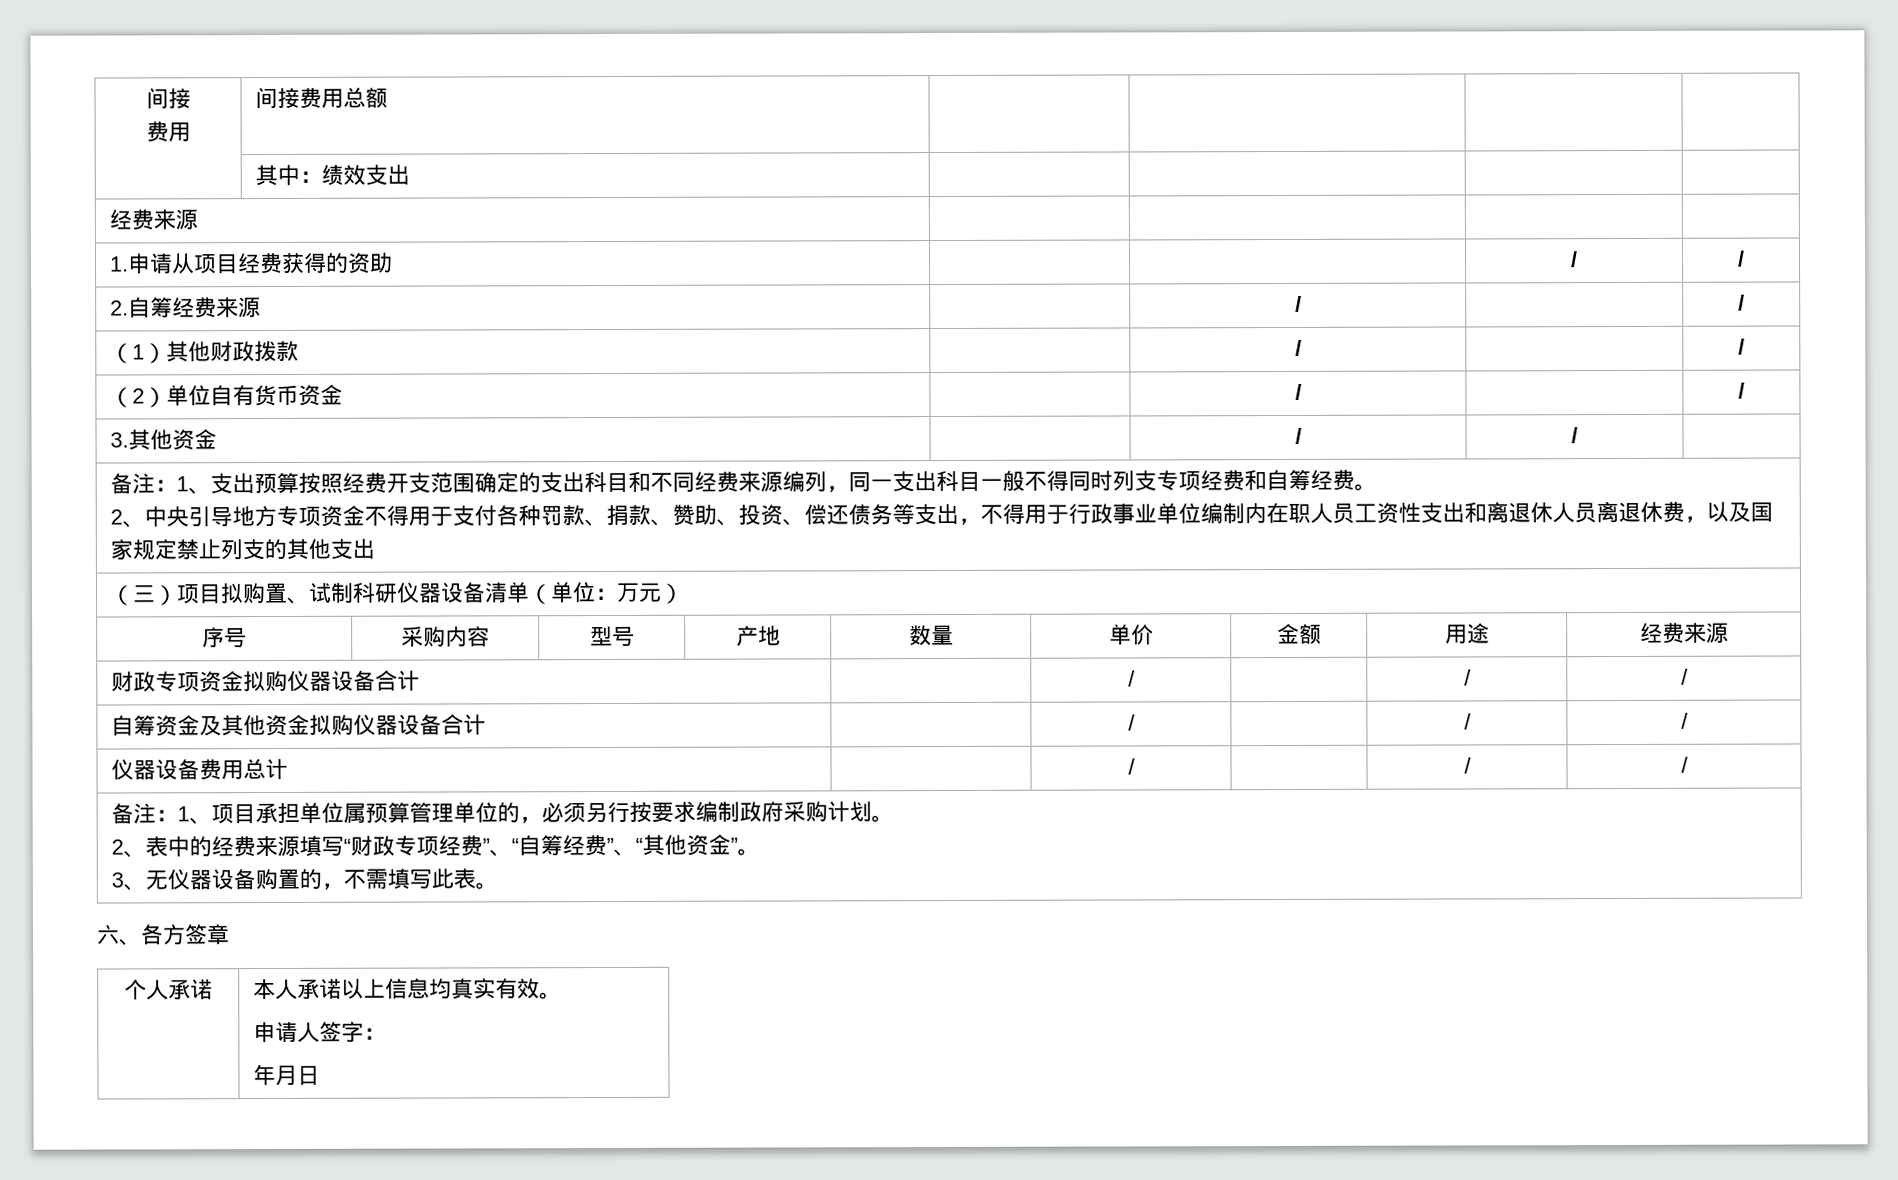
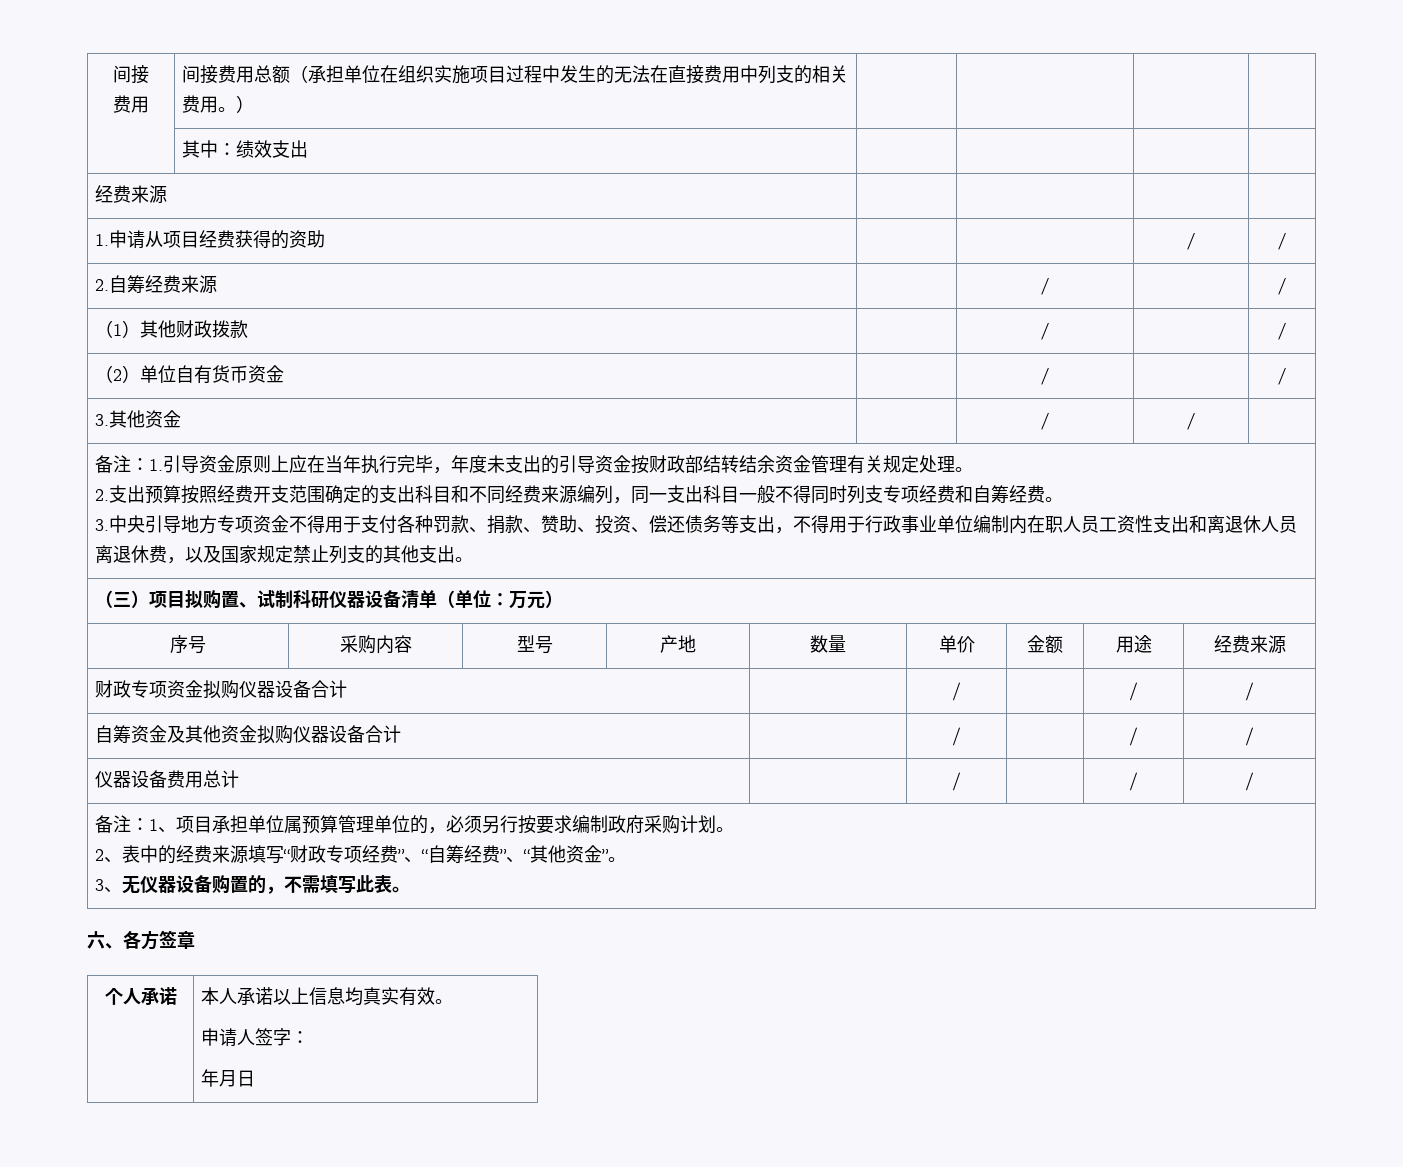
(389, 97) none -> [289,65,848,84] [181,95,254,113] （承担单位在组织实施项目过程中发生的无法在直接费用中列支的相关费用。）
[176,476,212,495] 1、 -> [148,455,973,474] [94,489,109,501] 1.引导资金原则上应在当年执行完毕，年度未支出的引导资金按财政部结转结余资金管理有关规定处理。 // 2.
[110,509,146,528] 2、 -> [94,519,109,531] 3.
(376, 548) none -> [454,557,473,562] 。

